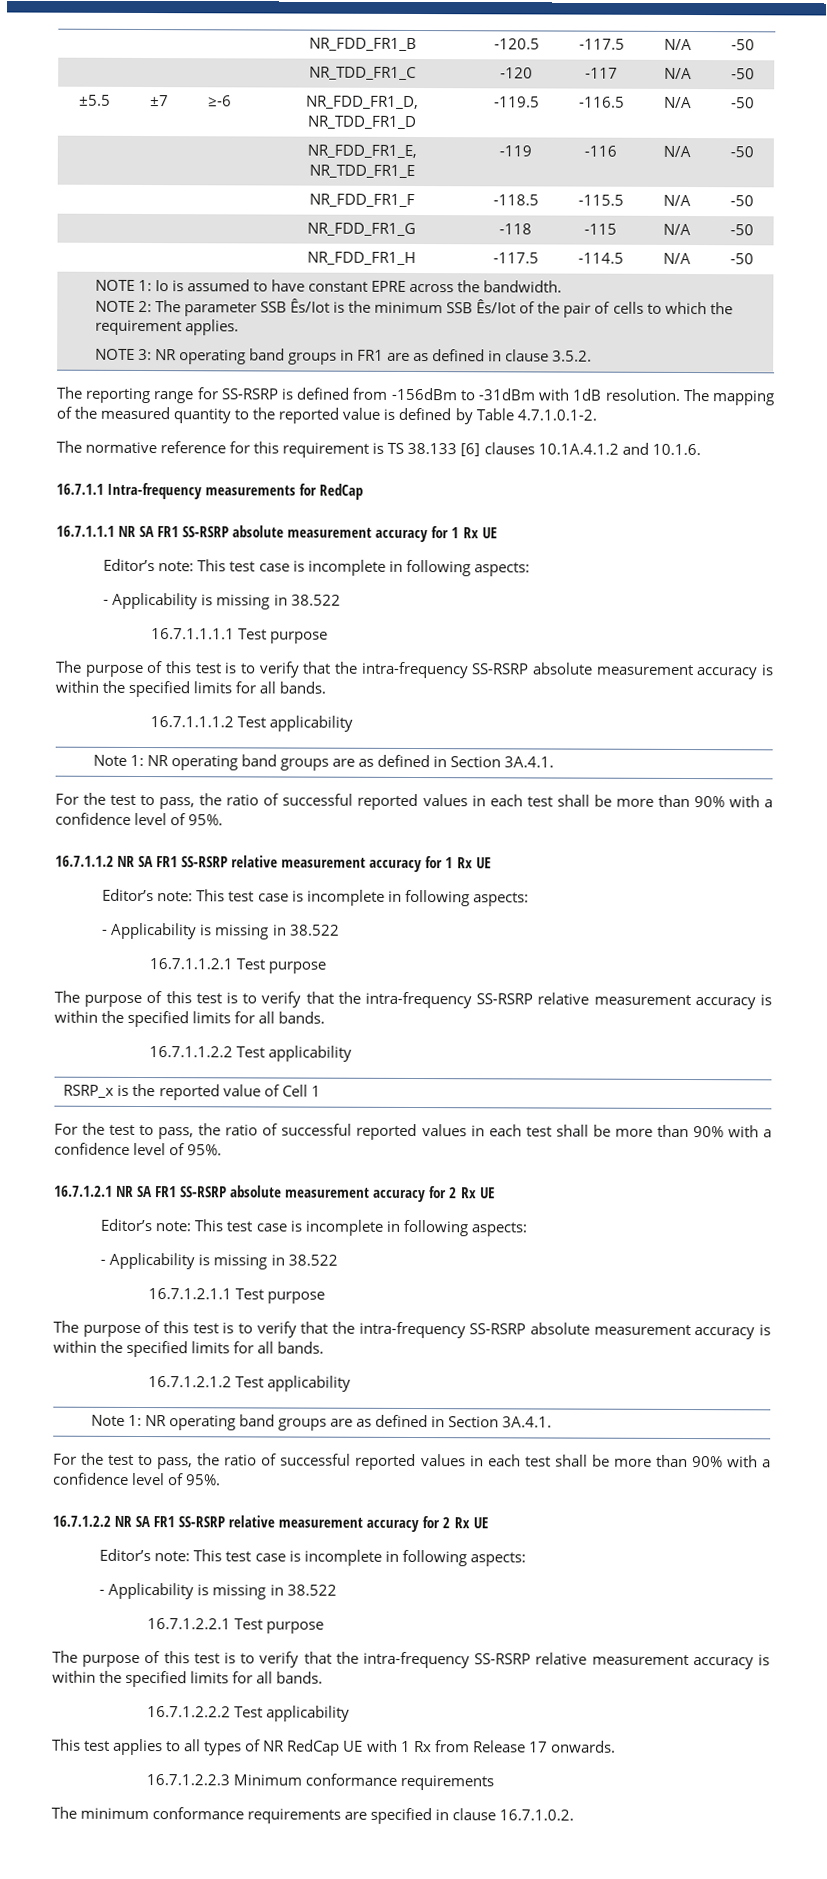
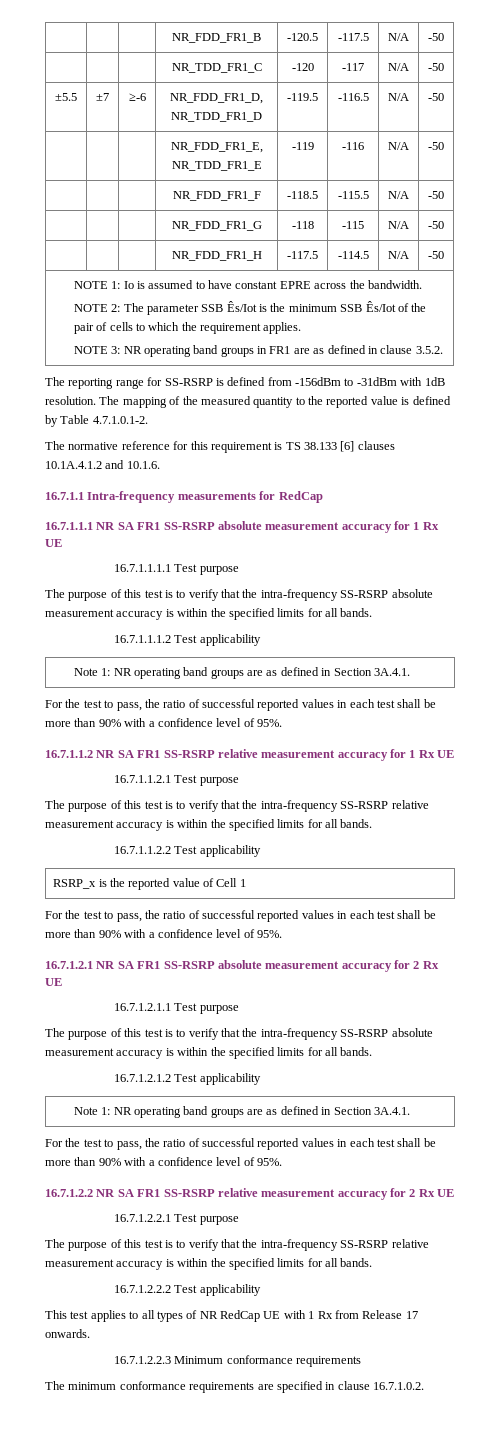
[103,558,530,577] [103,592,341,610] // Editor’s note: This test case is incomplete in following aspects: // - Applicability is missing in 38.522 -> (62, 543) none
[102,888,529,907] [102,922,340,940] // Editor’s note: This test case is incomplete in following aspects: // - Applicability is missing in 38.522 -> (455, 754) none
[100,1218,527,1237] [100,1252,338,1270] // Editor’s note: This test case is incomplete in following aspects: // - Applicability is missing in 38.522 -> (62, 982) none
[99,1548,526,1567] [99,1582,337,1600] // Editor’s note: This test case is incomplete in following aspects: // - Applicability is missing in 38.522 -> (455, 1193) none

